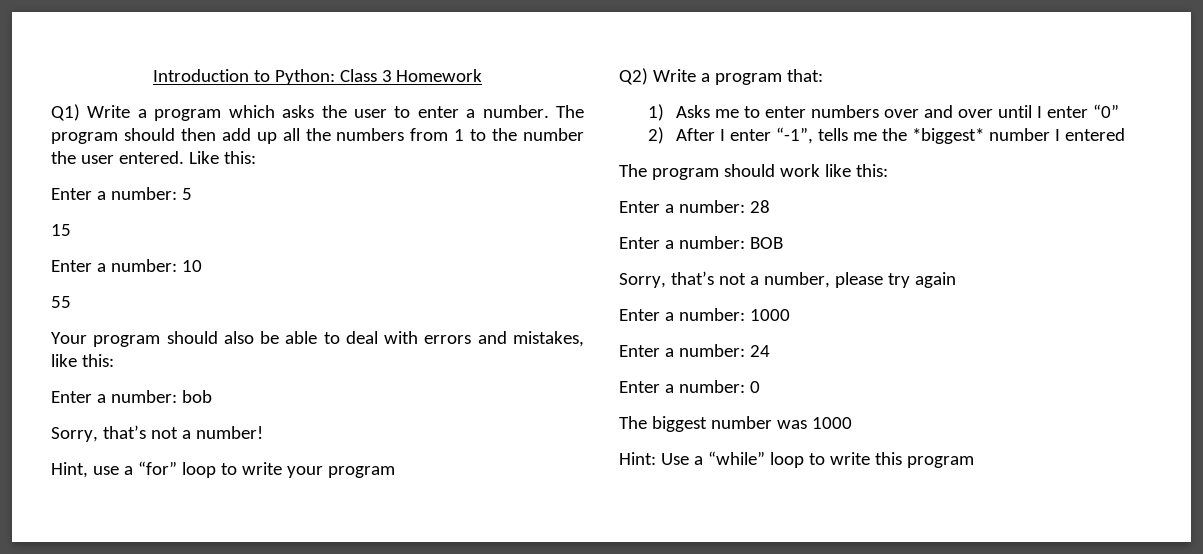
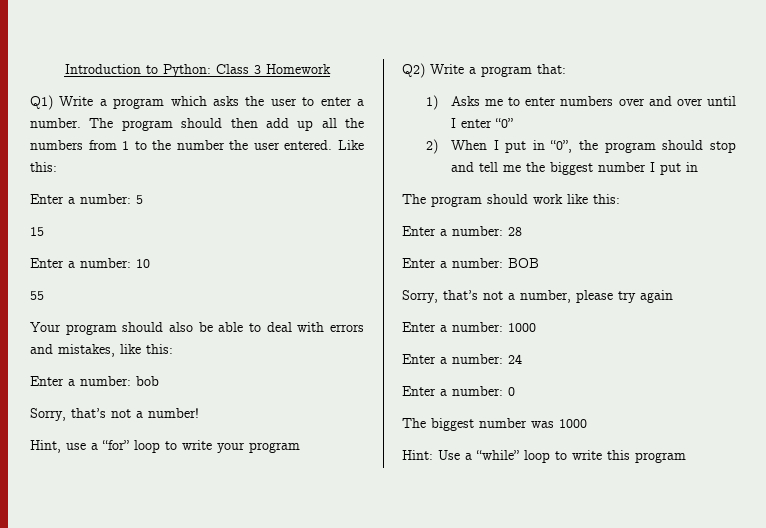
[676,127,849,144] After I enter “-1”, tells -> [450,140,736,153] [450,162,498,172] When I put in “0”, the program should stop and tell
[912,128,985,144] *biggest* -> [549,162,593,175] biggest
[1065,128,1126,141] entered -> [659,162,698,175] put in

